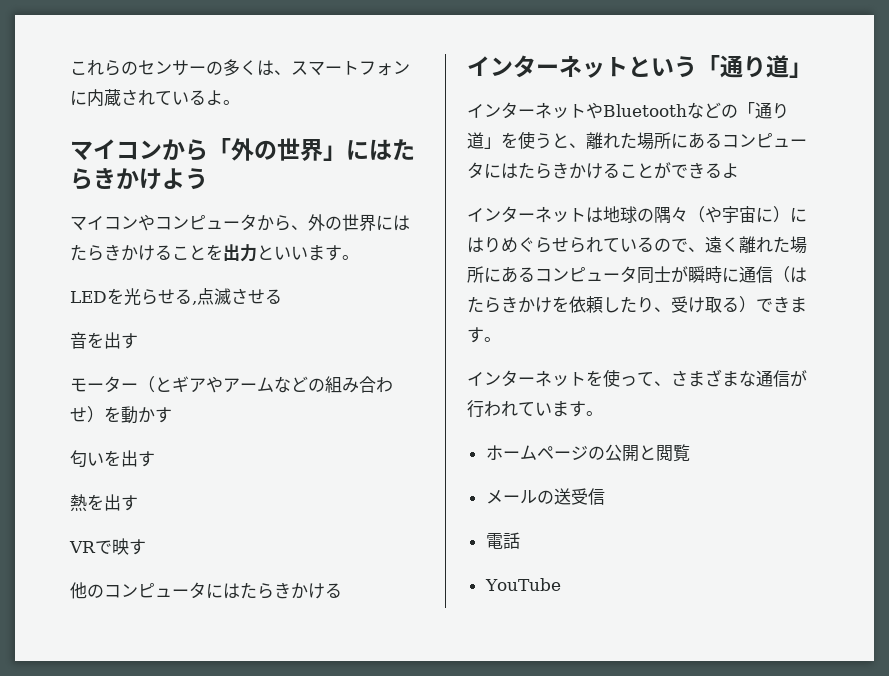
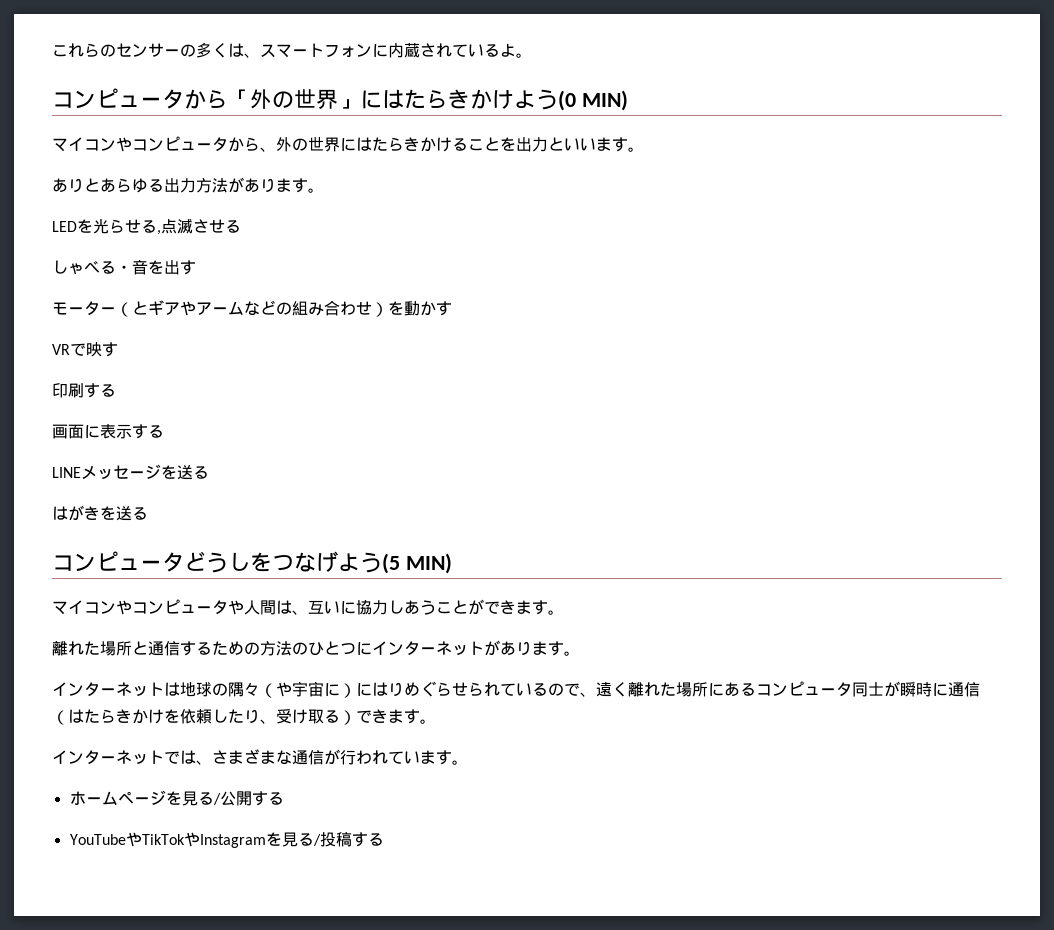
[70,139,162,161] マイコン -> [52,88,184,109] コンピュータ
(208, 179) none -> [558,90,628,111] (0 MIN)
(359, 257) none -> [52,177,324,193] // ありとあらゆる出力方法があります。
(282, 296) none -> [52,260,132,275] しゃべる・
[70,450,155,468] [70,494,138,512] [69,538,146,555] [70,582,342,599] [467,55,812,78] [467,102,789,119] [467,131,807,150] [467,162,739,179] 匂いを出す // 熱を出す // VRで映す // 他のコンピュータにはたらきかける // インターネットという「通り道」 // インターネットやBluetoothなどの「通り道」を使うと、離れた場所にあるコンピュータにはたらきかけることができるよ -> [52,342,118,357] [52,383,116,398] [52,424,164,439] [52,464,209,480] [52,505,148,521] [52,551,452,574] [52,599,564,615] [52,640,580,656] VRで映す // 印刷する // 画面に表示する // LINEメッセージを送る // はがきを送る // コンピュータどうしをつなげよう(5 MIN) // マイコンやコンピュータや人間は、互いに協力しあうことができます。 // 離れた場所と通信するための方法のひとつにインターネットがあります。
[586,369,654,387] を使って -> [164,750,196,764] では
[587,444,690,462] [485,488,605,505] [485,532,520,549] [484,578,561,591] の公開と閲覧 // メールの送受信 // 電話 // YouTube -> [165,791,284,806] [69,832,384,848] を見る/公開する // YouTubeやTikTokやInstagramを見る/投稿する

